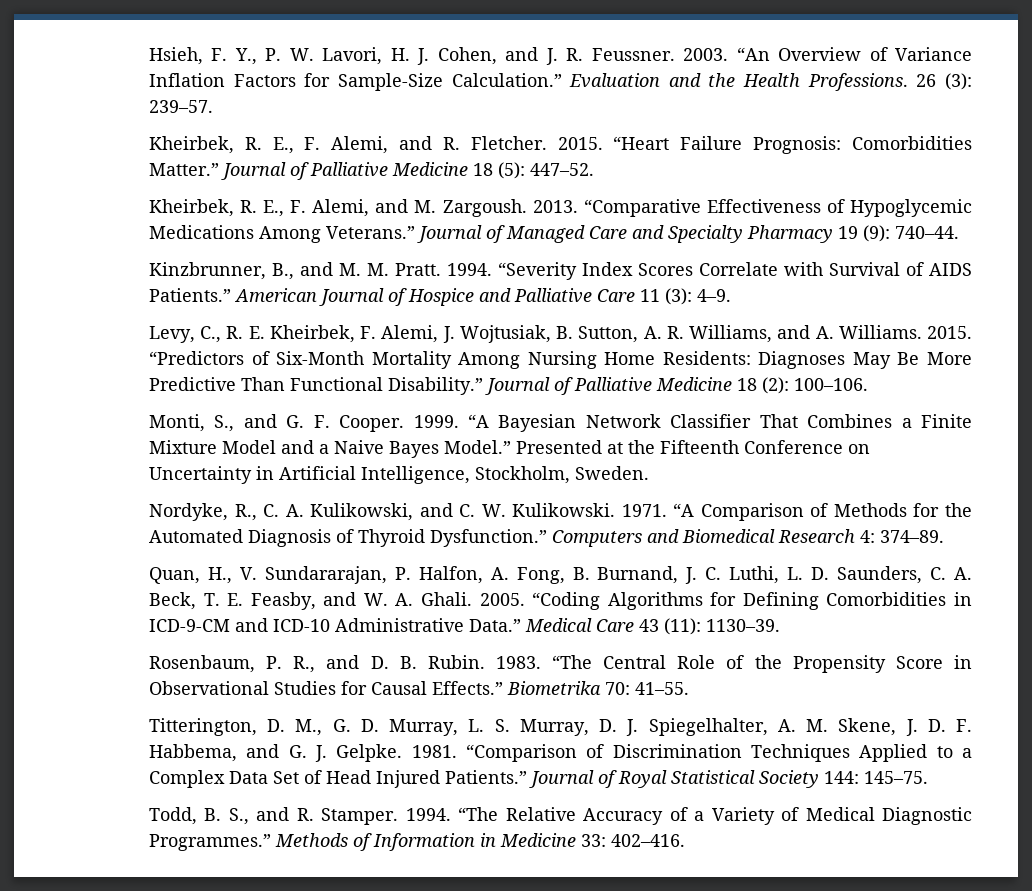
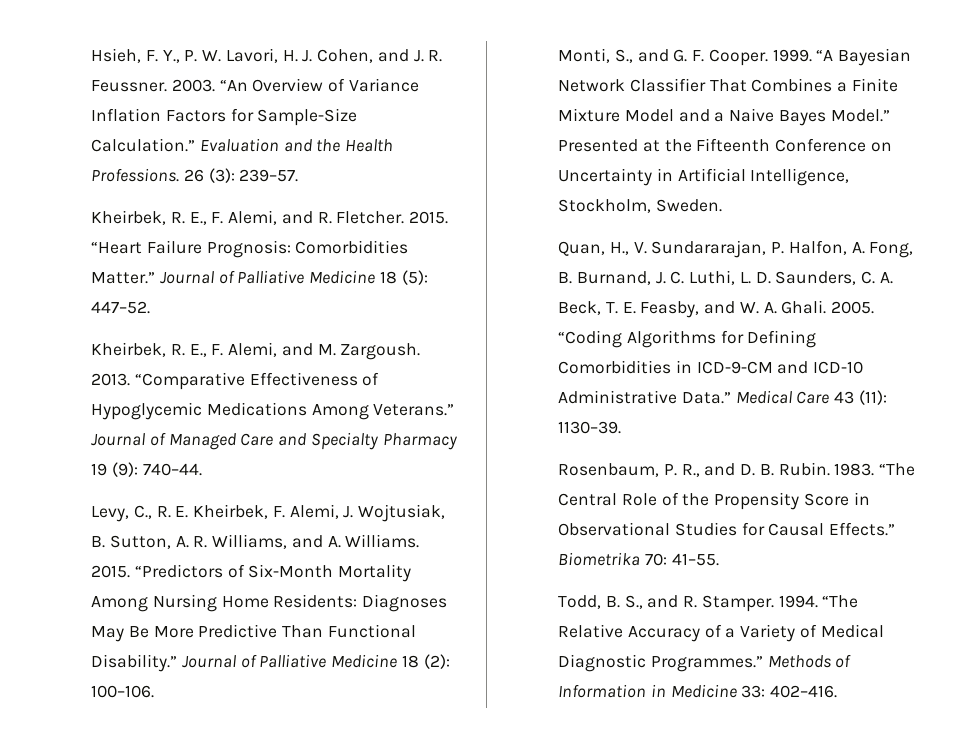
[148,262,973,280] [148,288,731,306] // Kinzbrunner, B., and M. M. Pratt. 1994. “Severity Index Scores Correlate with Survival of AIDS Patients.” American Journal of Hospice and Palliative Care 11 (3): 4–9. -> (202, 469) none
[148,503,973,521] [148,529,944,547] // Nordyke, R., C. A. Kulikowski, and C. W. Kulikowski. 1971. “A Comparison of Methods for the Automated Diagnosis of Thyroid Dysfunction.” Computers and Biomedical Research 4: 374–89. -> (723, 205) none
[148,718,972,736] [148,744,973,762] [148,770,928,788] // Titterington, D. M., G. D. Murray, L. S. Murray, D. J. Spiegelhalter, A. M. Skene, J. D. F. Habbema, and G. J. Gelpke. 1981. “Comparison of Discrimination Techniques Applied to a Complex Data Set of Head Injured Patients.” Journal of Royal Statistical Society 144: 145–75. -> (719, 559) none

